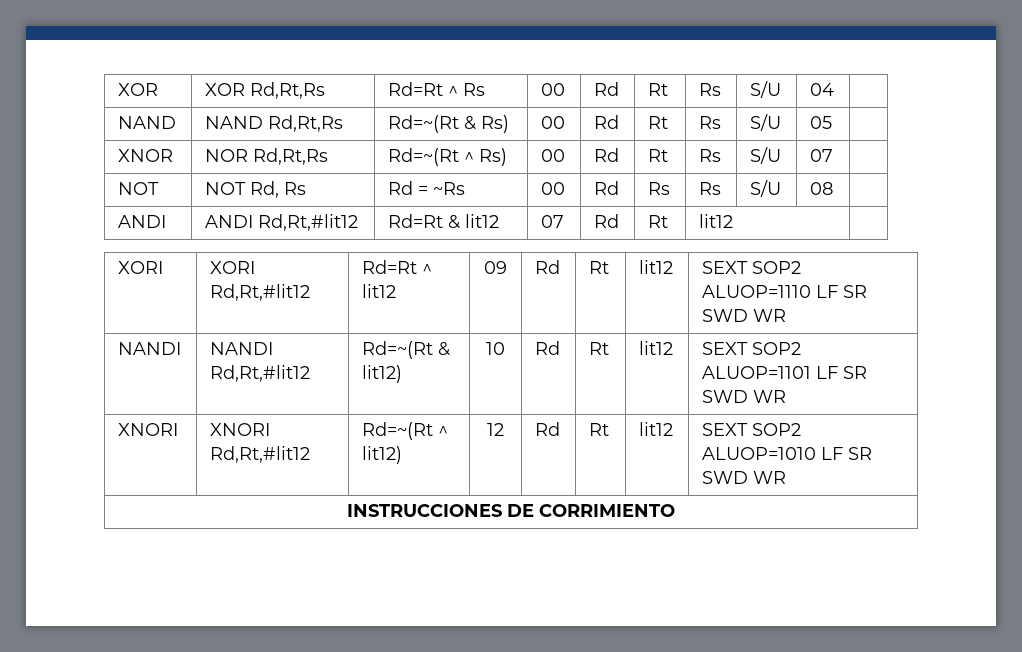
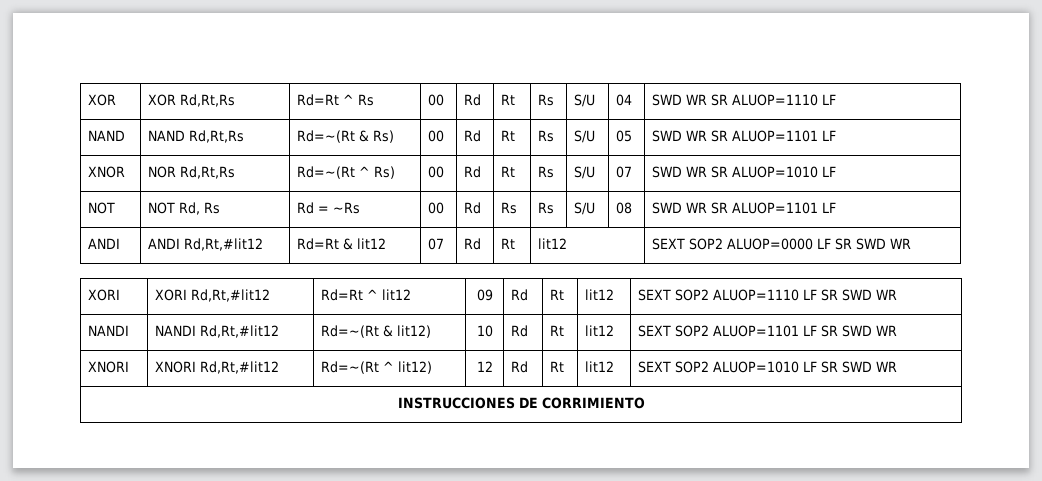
(835, 89) none -> [651,94,836,106] SWD WR SR ALUOP=1110 LF
(833, 122) none -> [651,130,836,142] SWD WR SR ALUOP=1101 LF
(834, 155) none -> [651,166,836,178] SWD WR SR ALUOP=1010 LF
(834, 188) none -> [651,202,836,214] SWD WR SR ALUOP=1101 LF
(734, 221) none -> [651,238,911,250] SEXT SOP2 ALUOP=0000 LF SR SWD WR

